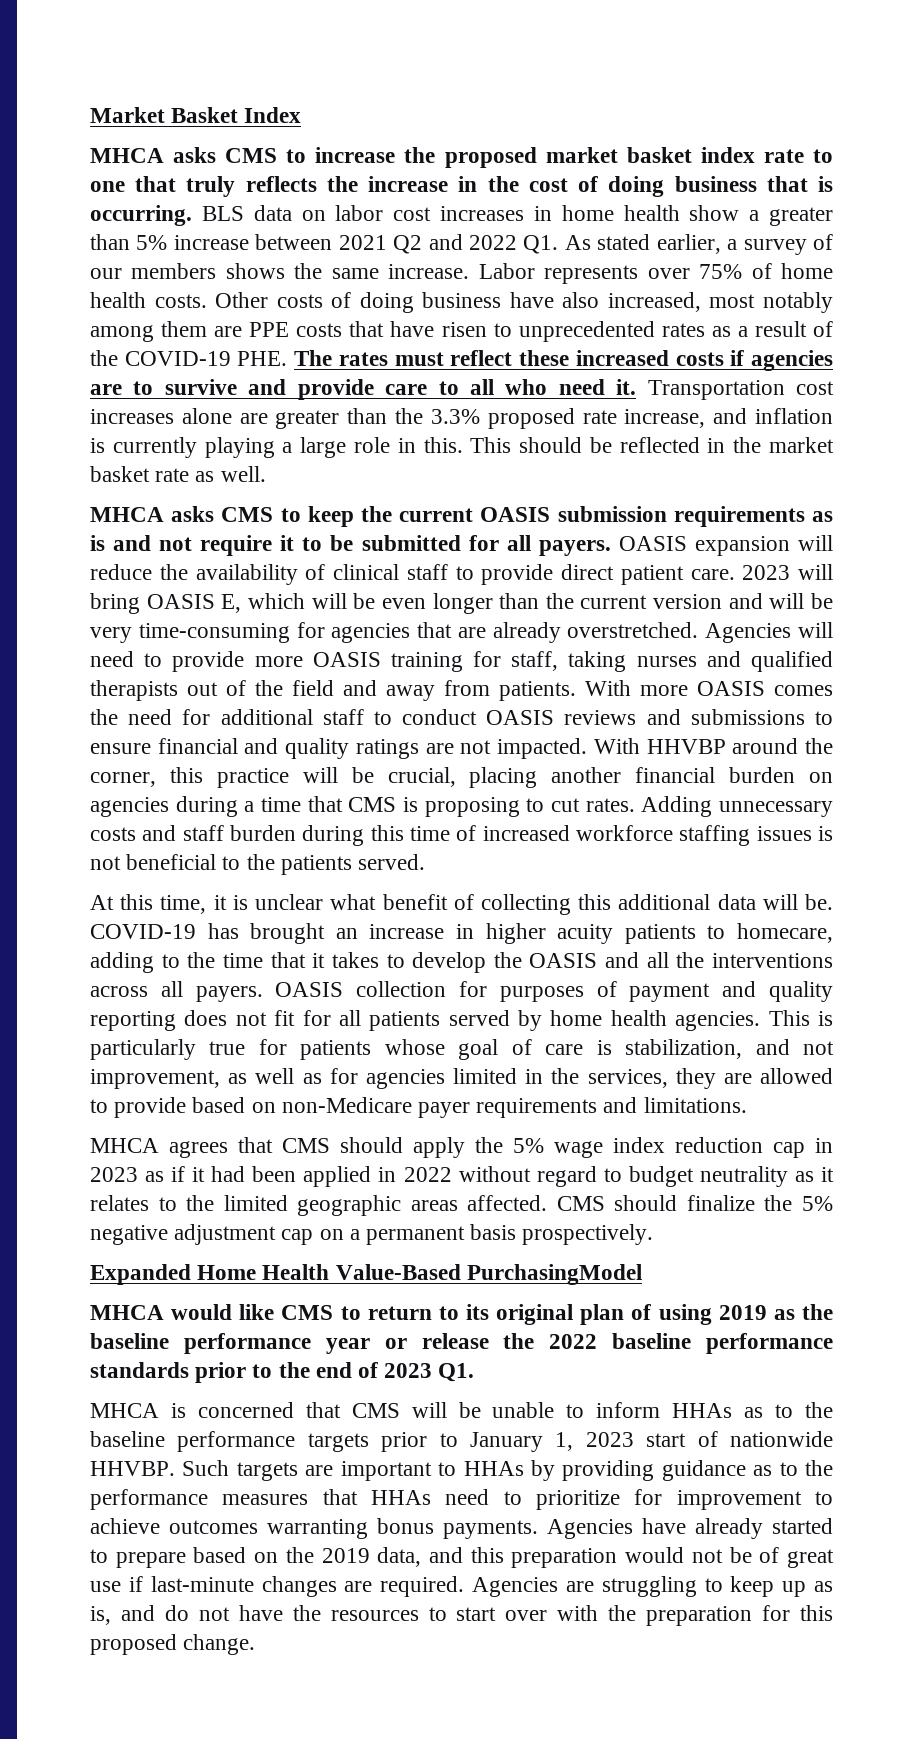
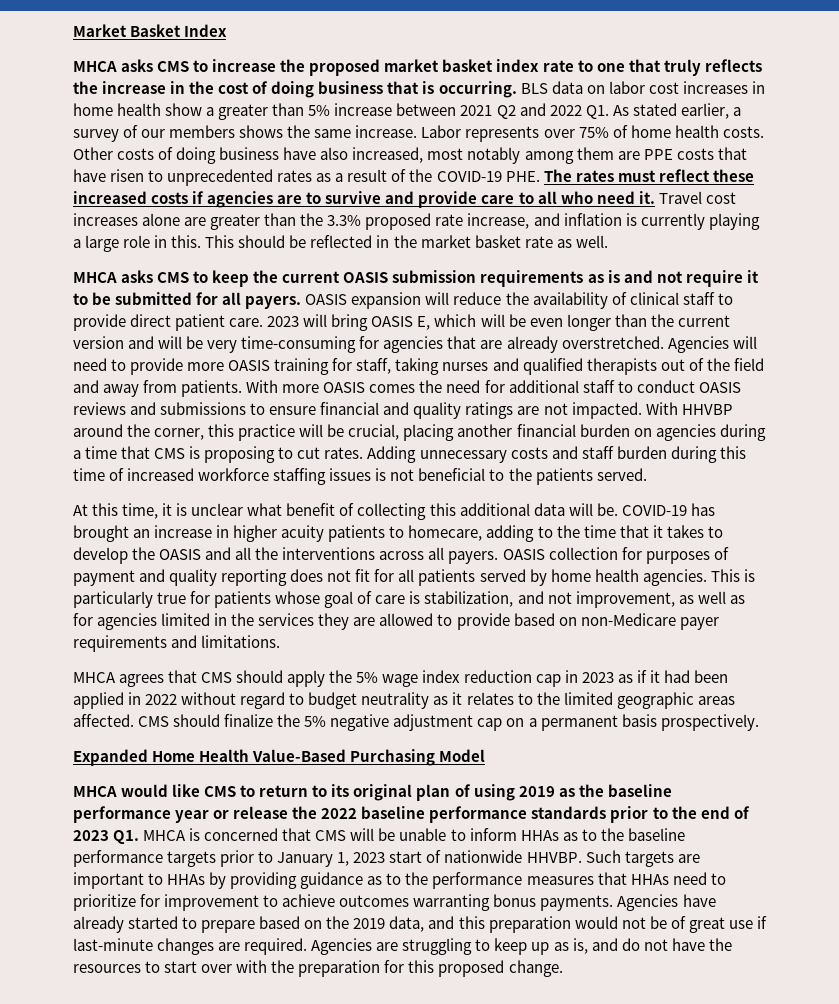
[647,380,785,400] Transportation -> [658,191,702,204] Travel
[587,1069,668,1088] services, -> [258,613,315,626] services
[466,1264,642,1285] PurchasingModel -> [350,749,486,766] Purchasing Model
(475, 1372) // -> (140, 837) none

